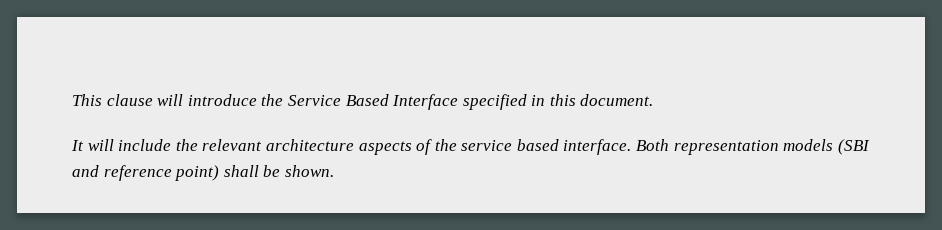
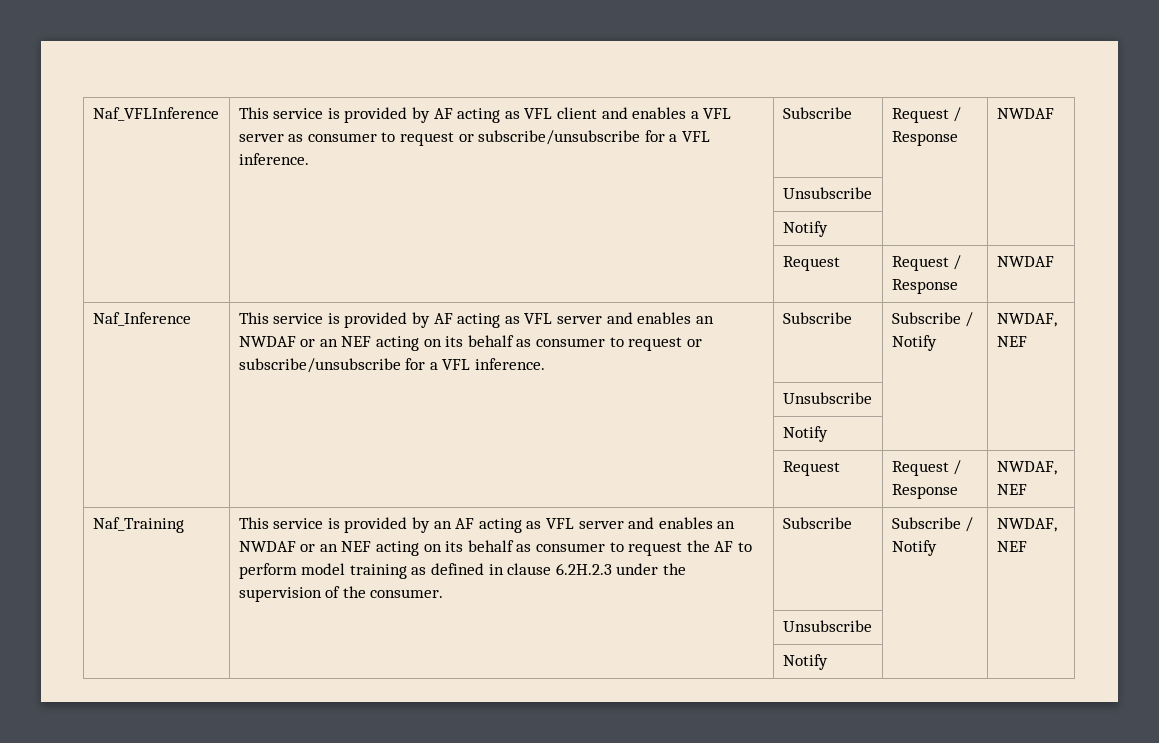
[72,94,654,110] [71,139,870,155] [72,165,334,181] This clause will introduce the Service Based Interface specified in this document. // It will include the relevant architecture aspects of the service based interface. Both representation models (SBI and reference point) shall be shown. -> [92,107,219,121] [238,107,732,123] [238,130,710,146] [238,153,309,165] [782,107,852,119] [891,107,962,123] [891,131,958,146] [996,108,1054,119] [782,187,872,199] [782,221,828,237] [782,256,840,271] [891,255,962,271] [891,279,958,294] [996,256,1054,267] [92,312,191,326] [238,312,714,328] [238,335,702,351] [238,358,545,373] [782,312,852,324] [891,312,974,327] [891,335,937,351] [996,313,1057,327] [996,336,1027,347] [782,392,872,404] [782,426,828,442] [782,461,840,476] [891,460,962,476] [891,484,958,499] [996,461,1057,475] [996,484,1027,495] [92,517,184,533] [238,517,736,533] [238,540,752,556] [238,563,686,579] [238,586,444,602] [782,517,852,529] [891,517,974,532] [891,540,937,556] [996,518,1057,532] [996,541,1027,552] [782,620,872,632] [782,654,828,670] Naf_VFLInference | This service is provided by AF acting as VFL client and enables a VFL server as consumer to request or subscribe/unsubscribe for a VFL inference. | Subscribe | Request / Response | NWDAF // | | Unsubscribe | | // | | Notify | | // | | Request | Request / Response | NWDAF // Naf_Inference | This service is provided by AF acting as VFL server and enables an NWDAF or an NEF acting on its behalf as consumer to request or subscribe/unsubscribe for a VFL inference. | Subscribe | Subscribe / Notify | NWDAF, NEF // | | Unsubscribe | | // | | Notify | | // | | Request | Request / Response | NWDAF, NEF // Naf_Training | This service is provided by an AF acting as VFL server and enables an NWDAF or an NEF acting on its behalf as consumer to request the AF to perform model training as defined in clause 6.2H.2.3 under the supervision of the consumer. | Subscribe | Subscribe / Notify | NWDAF, NEF // | | Unsubscribe | | // | | Notify | |

